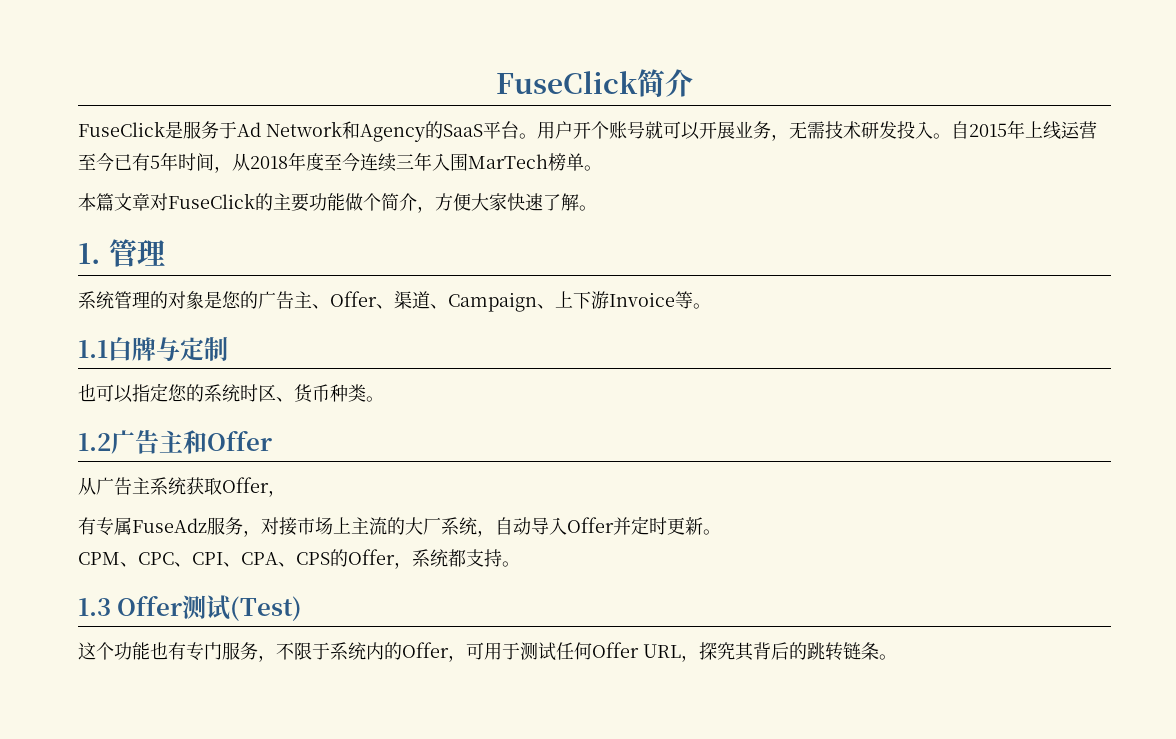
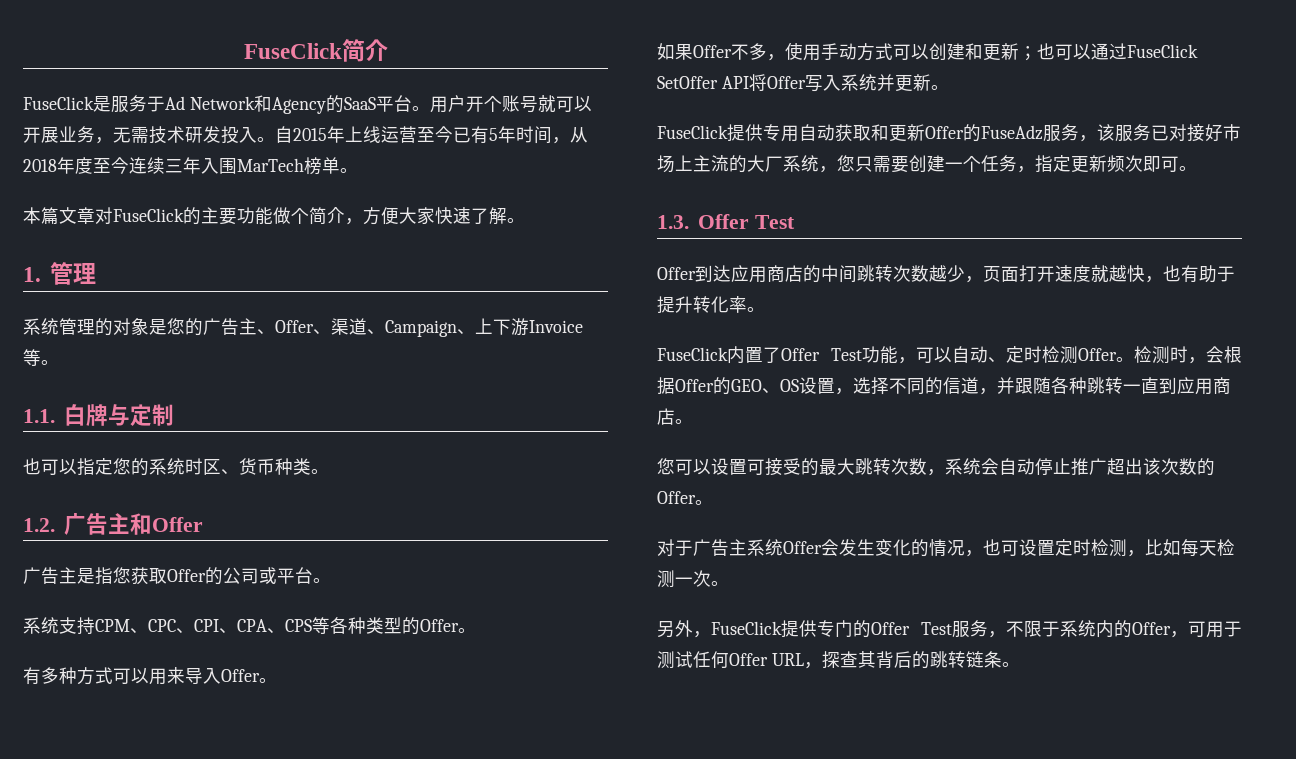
[78,340,108,358] 1.1 -> [23,409,55,423] 1.1.
[78,433,111,451] 1.2 -> [23,518,55,532] 1.2.
[78,477,286,497] [78,517,297,537] 从广告主系统获取Offer， // 有专属FuseAdz服务，对接 -> [23,567,331,585] [23,617,476,635] [23,667,277,685] [657,42,1198,61] [657,74,949,92] [657,124,1223,142] 广告主是指您获取Offer的公司或平台。 // 系统支持CPM、CPC、CPI、CPA、CPS等各种类型的Offer。 // 有多种方式可以用来导入Offer。 // 如果Offer不多，使用手动方式可以创建和更新；也可以通过FuseClick SetOffer API将Offer写入系统并更新。 // FuseClick提供专用自动获取和更新Offer的FuseAdz服务，该服务已对接好
[495,516,721,535] [78,549,520,569] [78,595,303,621] [78,642,222,661] 自动导入Offer并定时更新。 // CPM、CPC、CPI、CPA、CPS的Offer，系统都支持。 // 1.3 Offer测试(Test) // 这个功能也有专门 -> [837,155,1197,173] [657,214,795,229] [657,265,1235,283] [657,296,765,314] [657,346,1242,364] [657,377,1231,395] [657,408,693,425] [657,458,1215,476] [657,491,713,505] [657,539,1235,557] [657,570,729,588] [657,620,952,638] 您只需要创建一个任务，指定更新频次即可。 // 1.3. Offer Test // Offer到达应用商店的中间跳转次数越少，页面打开速度就越快，也有助于提升转化率。 // FuseClick内置了Offer Test功能，可以自动、定时检测Offer。检测时，会根据Offer的GEO、OS设置，选择不同的信道，并跟随各种跳转一直到应用商店。 // 您可以设置可接受的最大跳转次数，系统会自动停止推广超出该次数的Offer。 // 对于广告主系统Offer会发生变化的情况，也可设置定时检测，比如每天检测一次。 // 另外，FuseClick提供专门的Offer Test
[717,642,735,660] 究 -> [839,651,858,668] 查

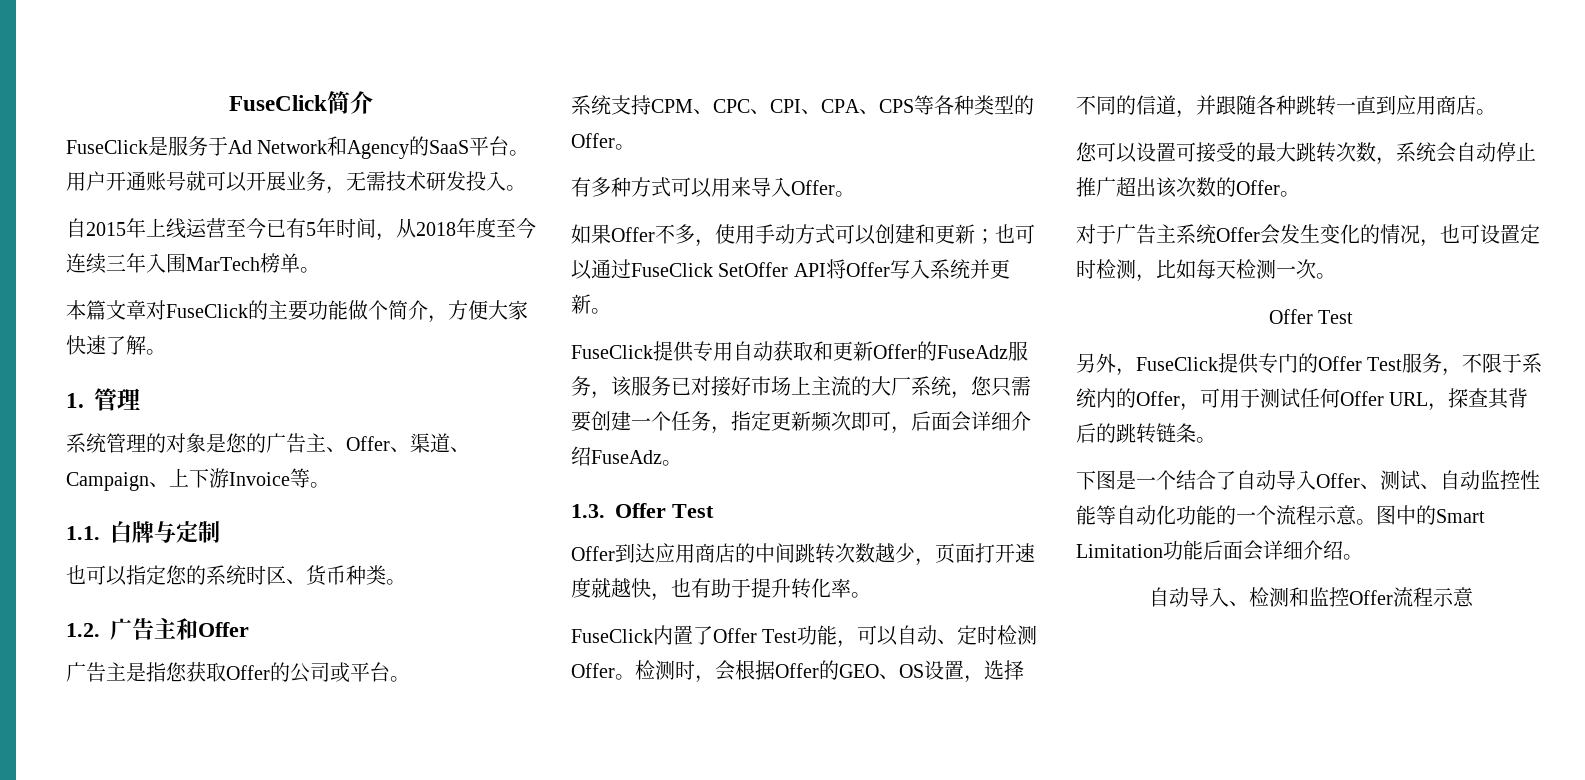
[483,95,502,112] 个 -> [126,171,146,191] 通
(275, 139) none -> (526, 188) //
(1179, 164) none -> [891,411,1031,434] [571,446,662,466] ，后面会详细介绍FuseAdz
(729, 583) none -> [1268,309,1354,324] // Offer Test
(1020, 664) none -> [1076,470,1540,490] [1076,505,1485,525] [1076,540,1363,561] [1149,587,1474,607] // 下图是一个结合了自动导入Offer、测试、自动监控性能等自动化功能的一个流程示意。图中的Smart Limitation功能后面会详细介绍。 // 自动导入、检测和监控Offer流程示意

